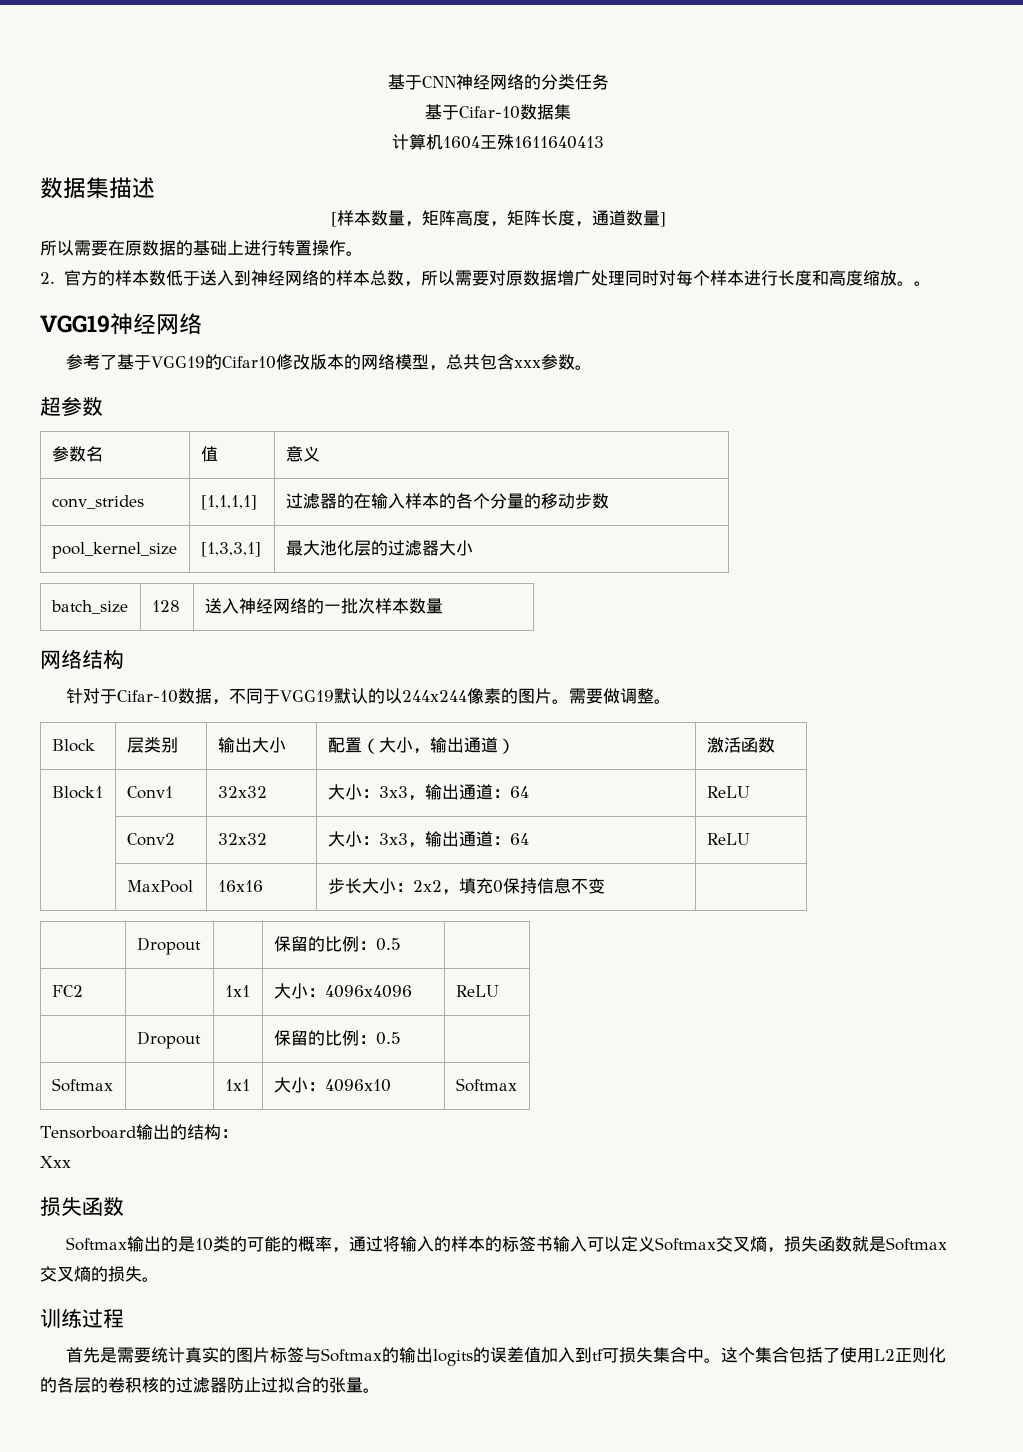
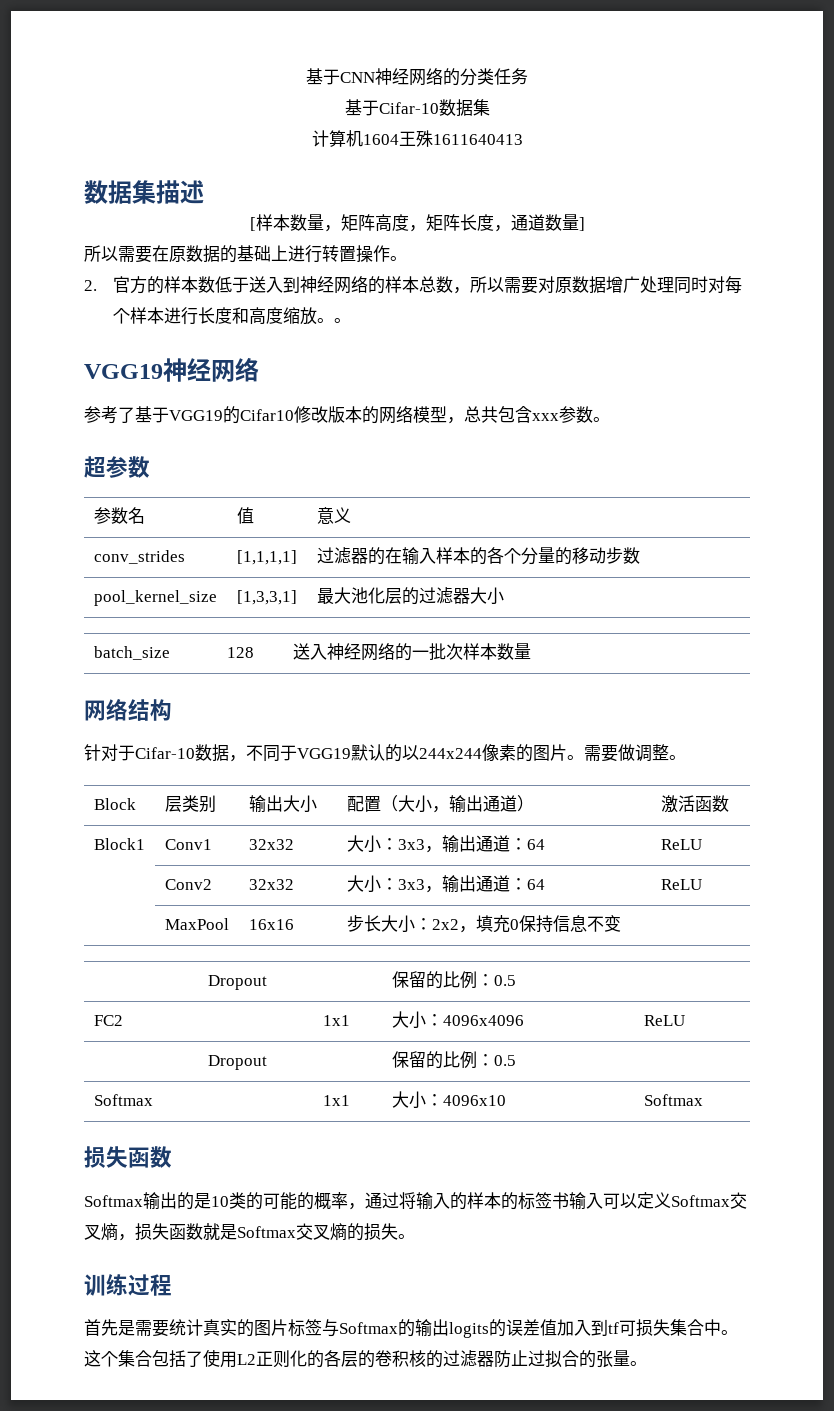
[40,1124,238,1140] [40,1156,71,1168] // Tensorboard输出的结构： // Xxx -> (703, 1100) none

